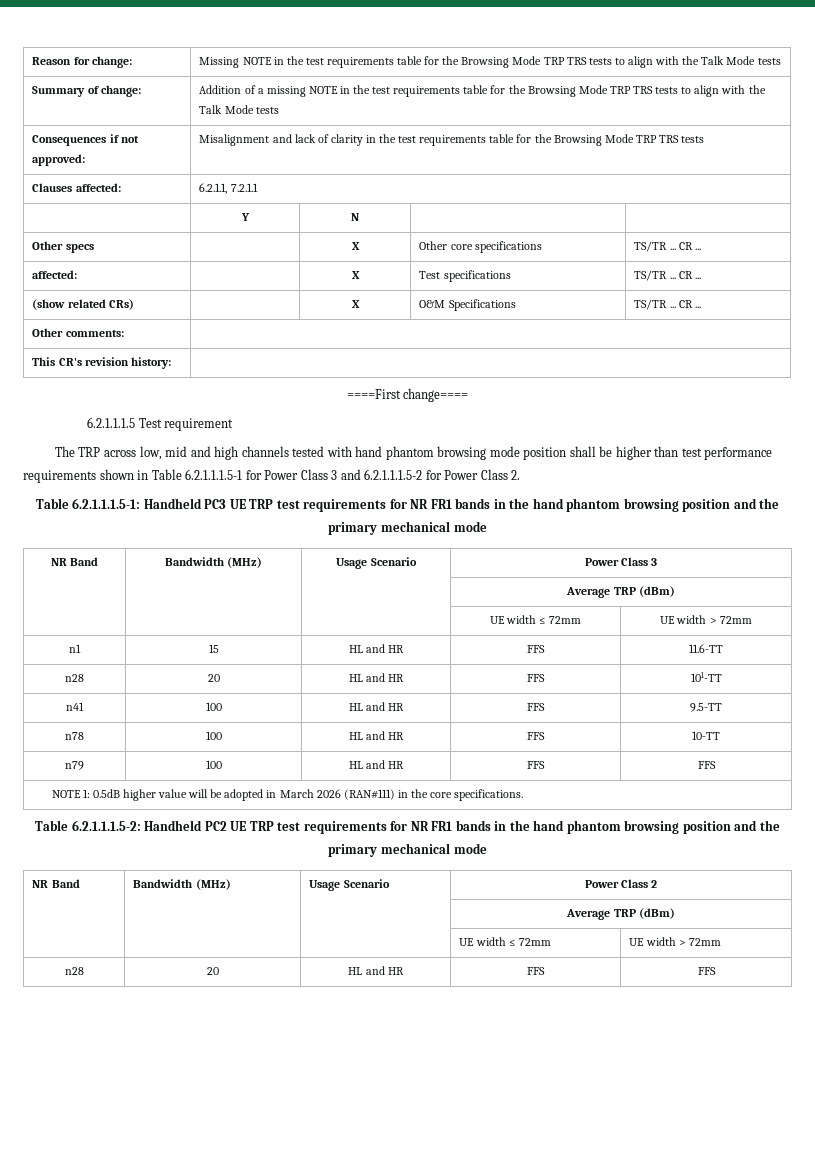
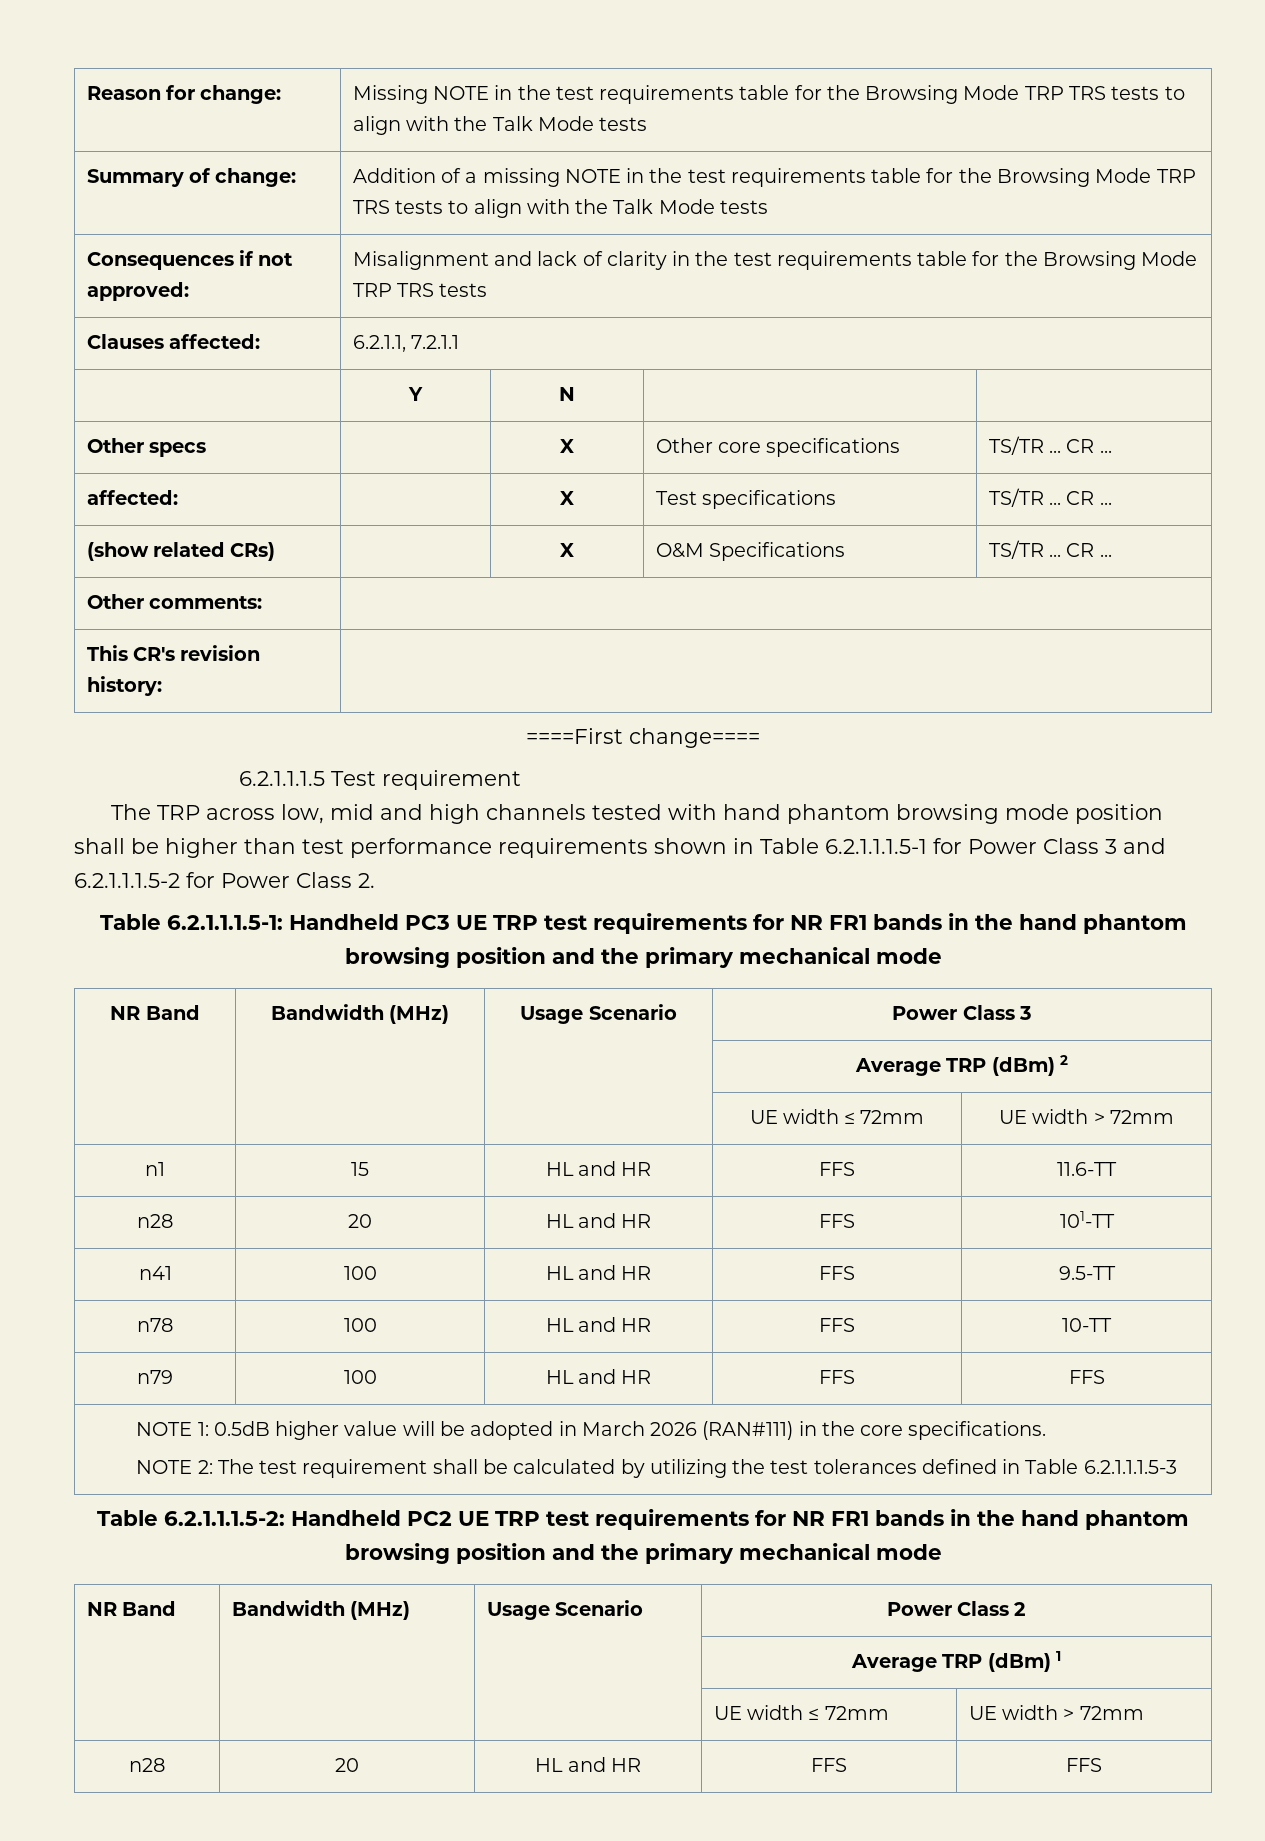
(675, 591) none -> [1059,1055,1068,1065] 2
(524, 795) none -> [136,1459,1177,1478] // NOTE 2: The test requirement shall be calculated by utilizing the test tolerances defined in Table 6.2.1.1.1.5-3
(675, 913) none -> [1055,1651,1061,1661] 1

